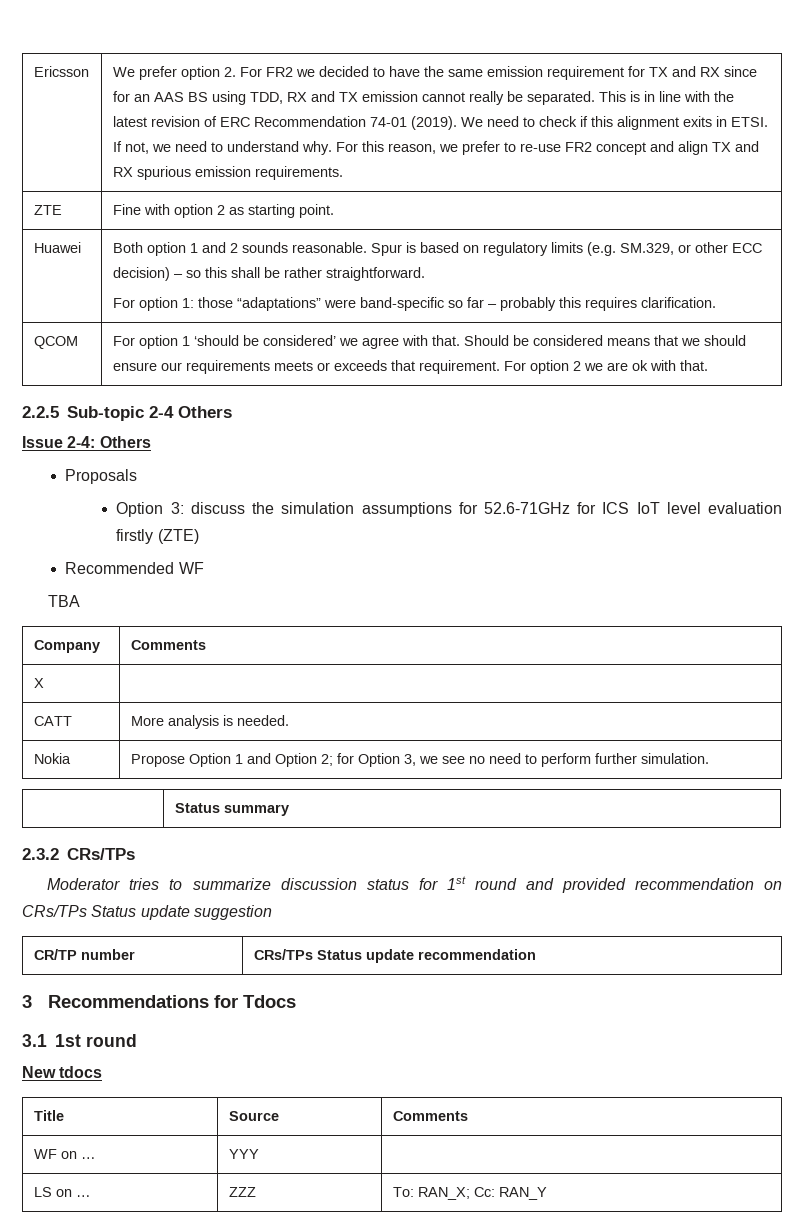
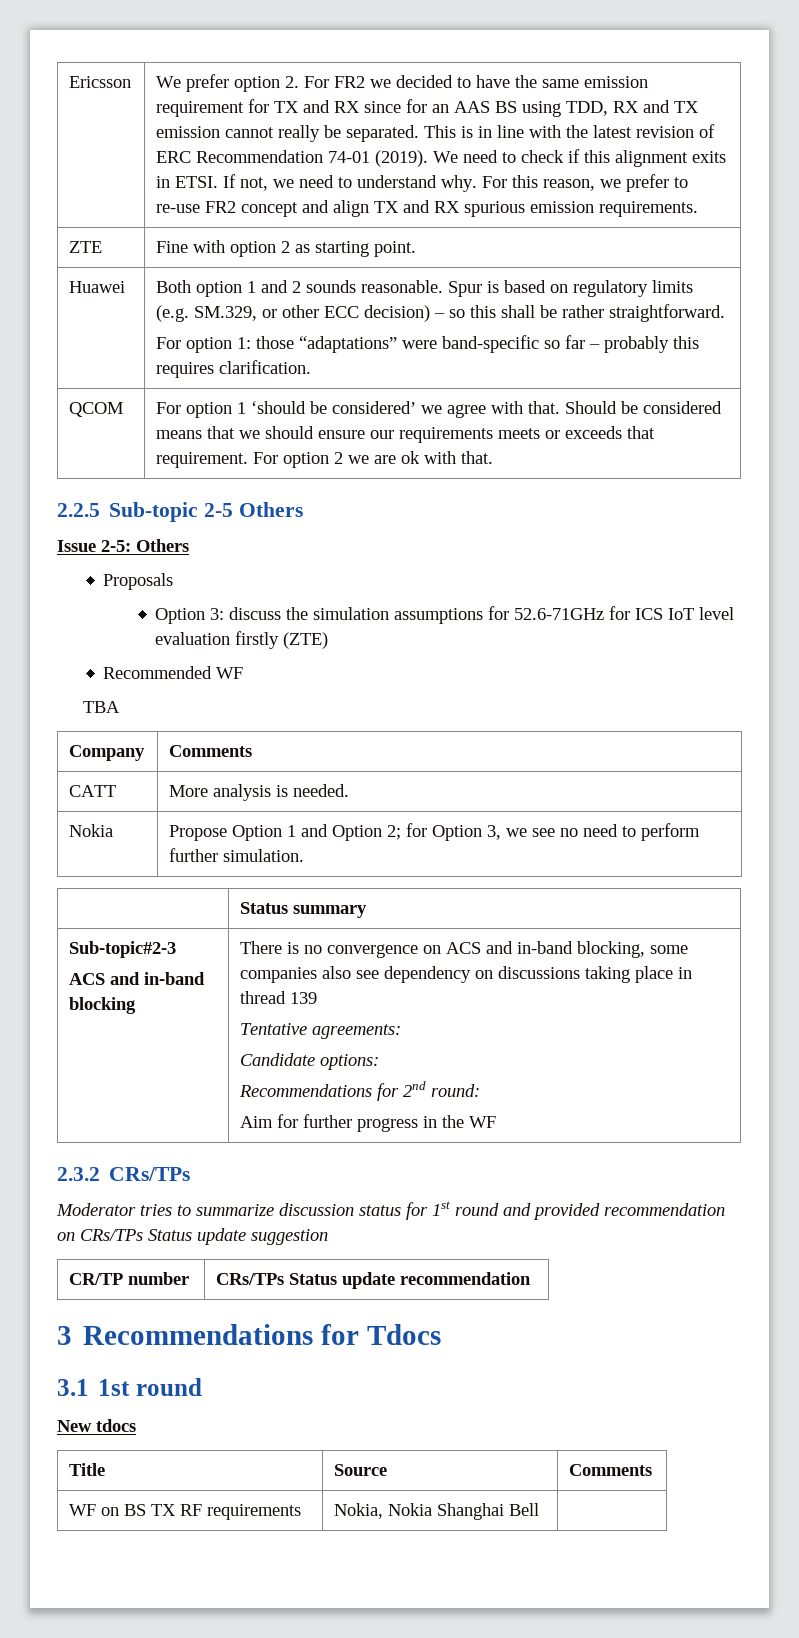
[149,406,174,418] 2-4 -> [204,503,234,517] 2-5
[67,436,96,448] 2-4: -> [101,540,131,552] 2-5:
[33,678,44,688] // X | -> (253, 751) none
(289, 810) none -> [69,941,177,958] [69,972,206,985] [69,997,137,1014] [240,941,689,958] [240,966,693,983] [240,991,318,1004] [240,1023,402,1039] [240,1053,380,1070] [239,1081,481,1101] [240,1114,497,1132] // Sub-topic#2-3 // ACS and in-band blocking | There is no convergence on ACS and in-band blocking, some companies also see dependency on discussions taking place in thread 139 // Tentative agreements: // Candidate options: // Recommendations for 2nd round: // Aim for further progress in the WF
[80,1157,96,1159] [228,1149,259,1159] [33,1187,91,1197] [228,1187,256,1197] [392,1187,547,1200] … | YYY | // LS on … | ZZZ | To: RAN_X; Cc: RAN_Y -> [124,1504,302,1520] [334,1503,540,1520] BS TX RF requirements | Nokia, Nokia Shanghai Bell |

